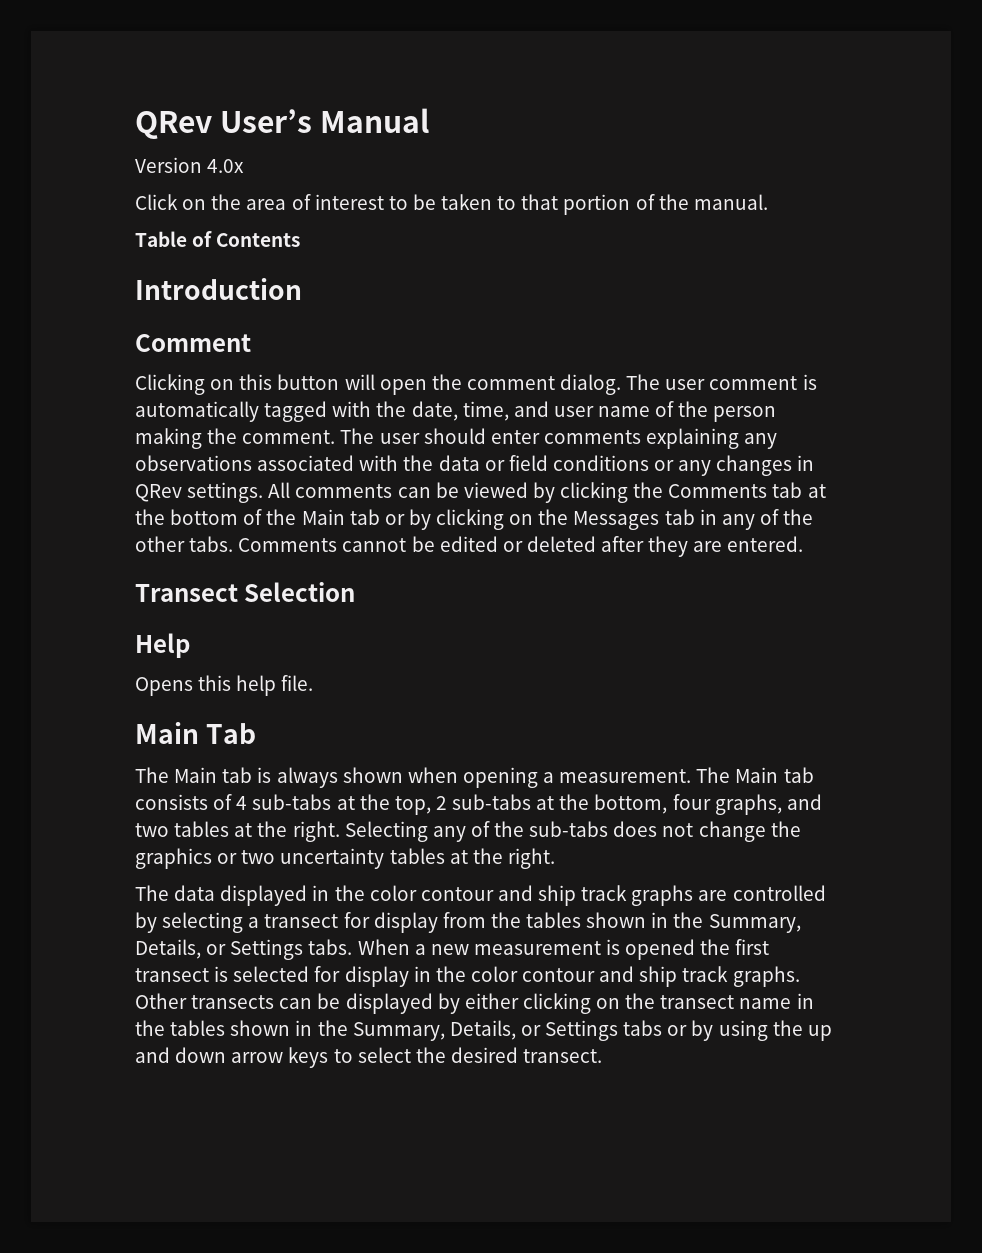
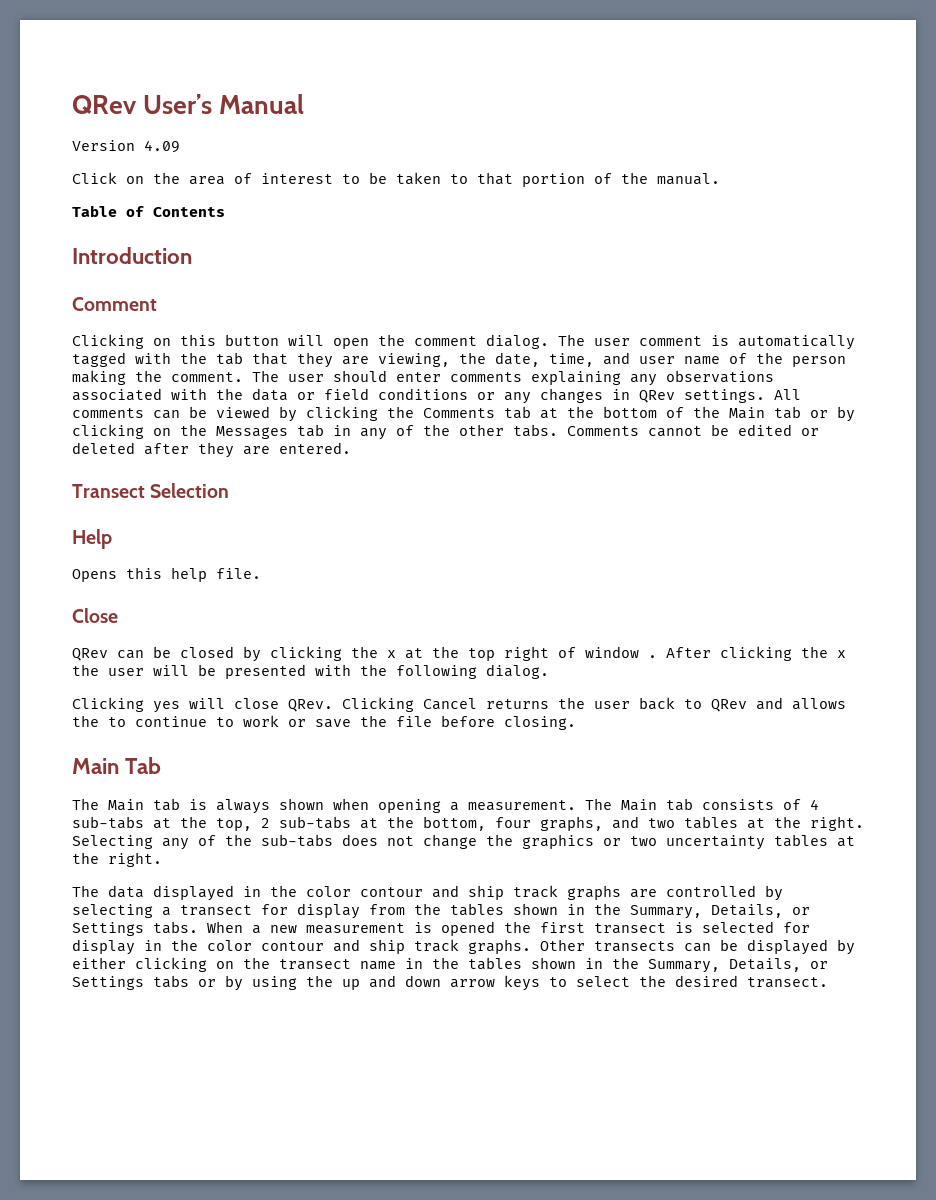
[207,159,245,173] 4.0x -> [144,140,180,153] 4.09
(407, 409) none -> [216,352,486,368] tab that they are viewing, the
(314, 683) none -> [72,608,118,623] [72,646,846,662] [72,664,549,679] [72,697,846,713] [72,715,576,730] // Close // QRev can be closed by clicking the x at the top right of window . After clicking the x the user will be presented with the following dialog. // Clicking yes will close QRev. Clicking Cancel returns the user back to QRev and allows the to continue to work or save the file before closing.

